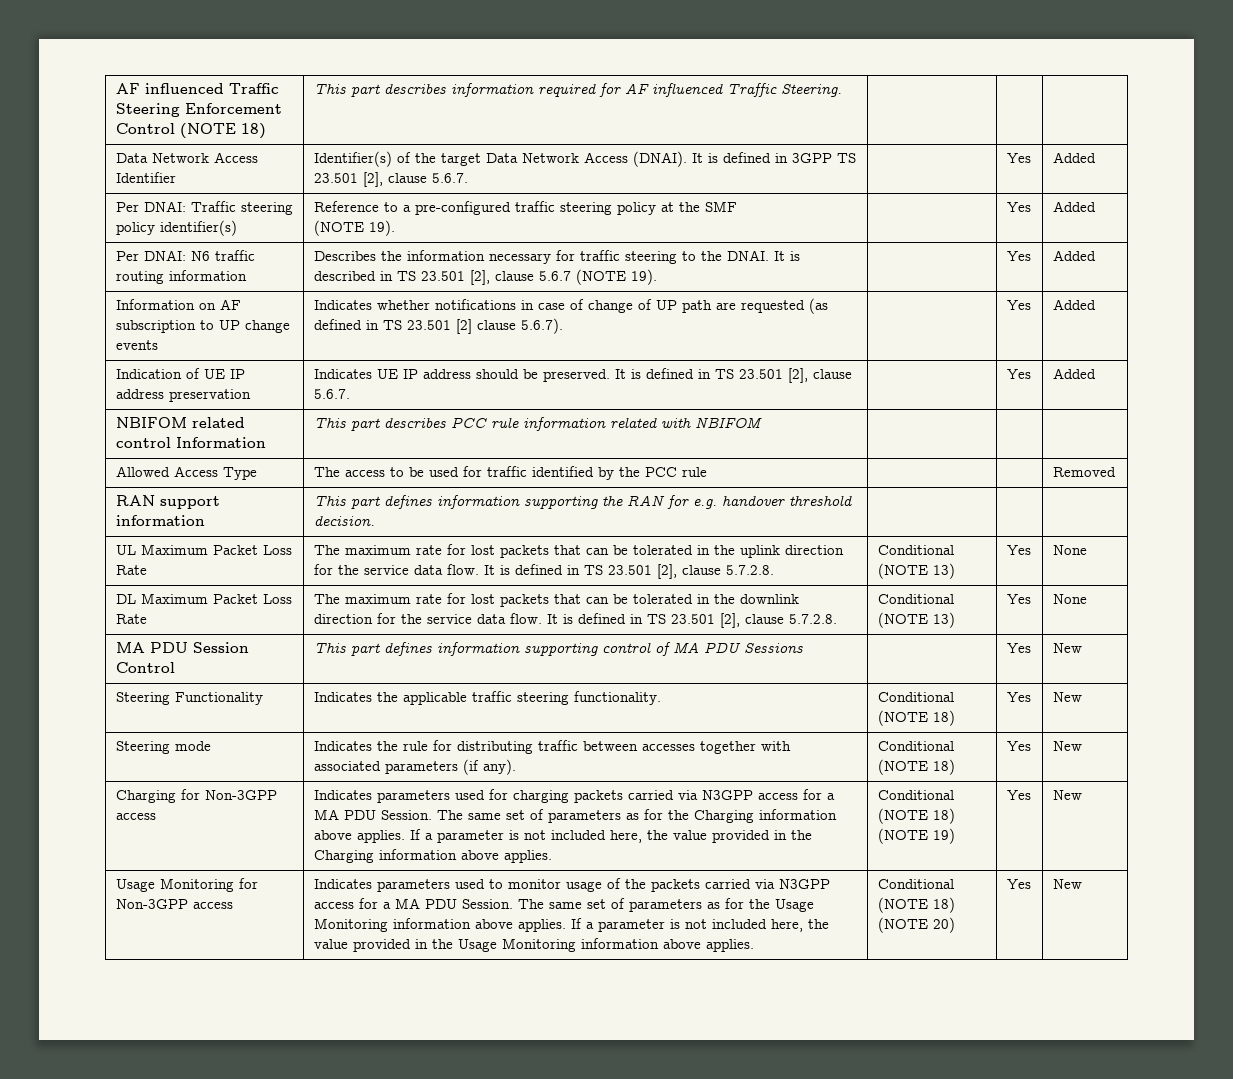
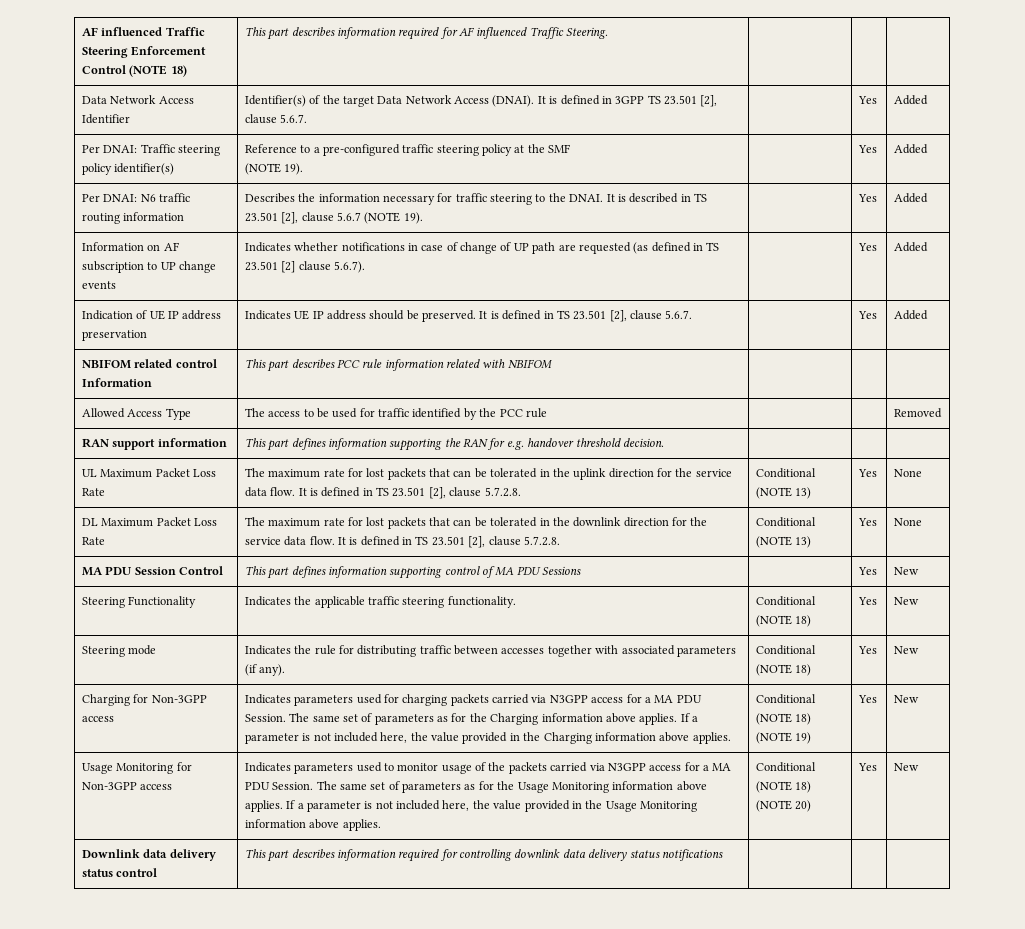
(1082, 884) none -> [81,849,216,861] [81,868,158,877] [244,849,723,862] // Downlink data delivery status control | This part describes information required for controlling downlink data delivery status notifications | | |

